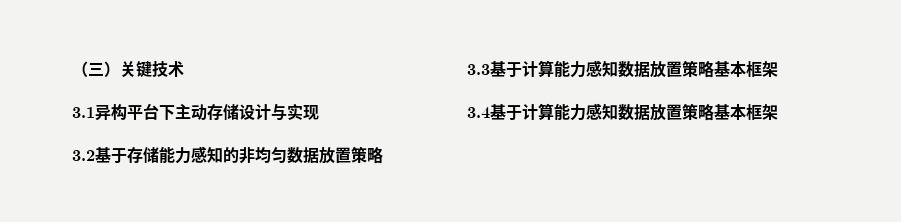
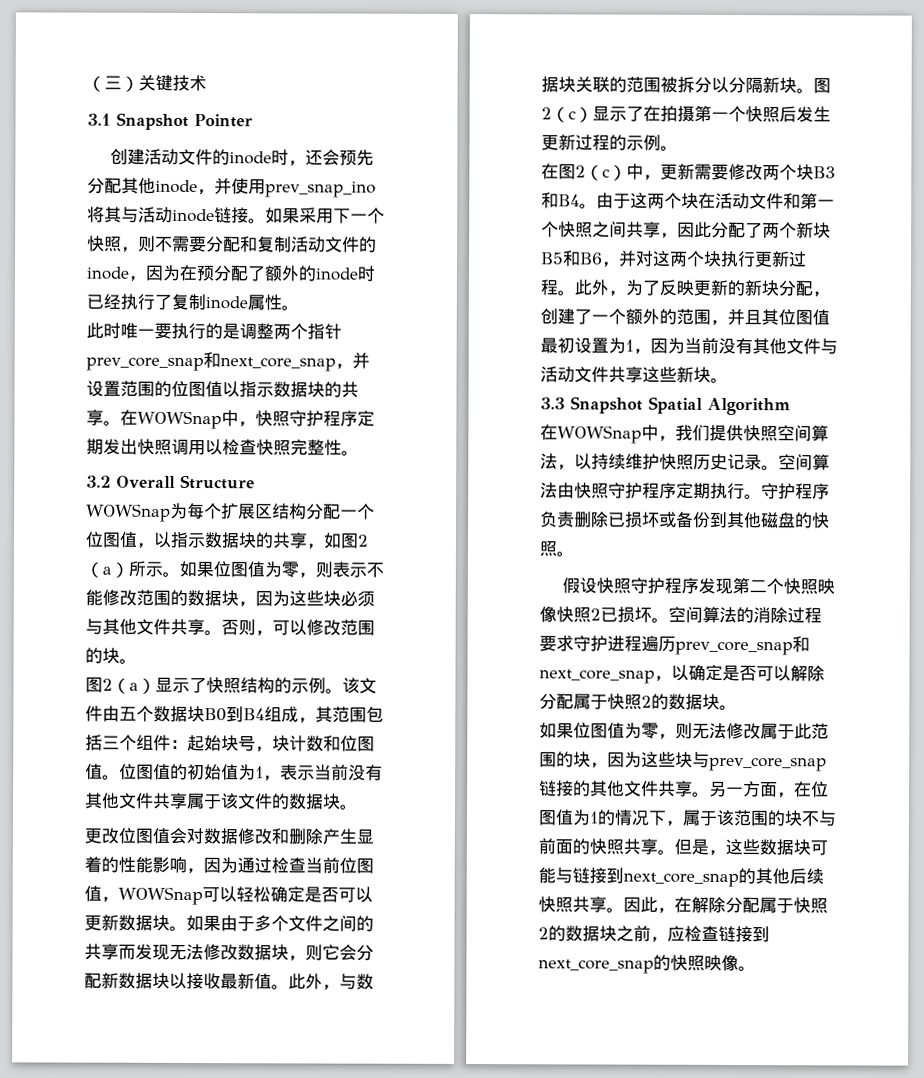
[95,103,319,121] [72,146,383,164] [467,60,778,78] [467,103,778,121] 异构平台下主动存储设计与实现 // 3.2基于存储能力感知的非均匀数据放置策略 // 3.3基于计算能力感知数据放置策略基本框架 // 3.4基于计算能力感知数据放置策略基本框架 -> [116,112,253,130] [109,148,374,167] [87,177,376,198] [87,206,385,224] [87,235,377,253] [86,264,376,282] [86,293,299,311] [86,322,342,340] [86,352,370,372] [86,380,359,398] [86,409,375,430] [86,438,359,456] [86,474,255,490] [86,502,375,522] [85,531,369,550] [85,560,384,579] [85,589,375,608] [85,618,375,637] [85,647,137,664] [85,676,377,694] [85,705,384,724] [85,734,375,753] [85,763,383,782] [85,792,358,810] [84,827,374,845] [84,856,374,875] [84,885,373,906] [84,914,374,932] [84,943,374,962] [84,972,374,991] [541,76,831,94] [541,105,831,123] [541,134,678,151] [541,163,836,181] [541,192,835,210] [541,221,831,239] [541,250,807,268] [540,279,830,298] [540,308,830,326] [540,337,838,355] [540,366,728,383] [540,396,791,416] [540,424,829,444] [540,453,830,471] [540,482,830,500] [540,511,830,529] [539,540,574,557] [561,577,835,595] [539,606,822,624] [539,635,810,656] [539,664,825,684] [539,693,737,711] [539,722,829,740] [539,751,827,772] [539,780,829,799] [538,809,837,827] [538,838,828,856] [538,867,824,888] [538,896,828,914] [538,925,770,943] [538,954,756,974] Snapshot Pointer // 创建活动文件的inode时，还会预先分配其他inode，并使用prev_snap_ino将其与活动inode链接。如果采用下一个快照，则不需要分配和复制活动文件的inode，因为在预分配了额外的inode时已经执行了复制inode属性。 // 此时唯一要执行的是调整两个指针prev_core_snap和next_core_snap，并设置范围的位图值以指示数据块的共享。在WOWSnap中，快照守护程序定期发出快照调用以检查快照完整性。 // 3.2 Overall Structure // WOWSnap为每个扩展区结构分配一个位图值，以指示数据块的共享，如图2（a）所示。如果位图值为零，则表示不能修改范围的数据块，因为这些块必须与其他文件共享。否则，可以修改范围的块。 // 图2（a）显示了快照结构的示例。该文件由五个数据块B0到B4组成，其范围包括三个组件：起始块号，块计数和位图值。位图值的初始值为1，表示当前没有其他文件共享属于该文件的数据块。 // 更改位图值会对数据修改和删除产生显着的性能影响，因为通过检查当前位图值，WOWSnap可以轻松确定是否可以更新数据块。如果由于多个文件之间的共享而发现无法修改数据块，则它会分配新数据块以接收最新值。此外，与数据块关联的范围被拆分以分隔新块。图2（c）显示了在拍摄第一个快照后发生更新过程的示例。 // 在图2（c）中，更新需要修改两个块B3和B4。由于这两个块在活动文件和第一个快照之间共享，因此分配了两个新块B5和B6，并对这两个块执行更新过程。此外，为了反映更新的新块分配，创建了一个额外的范围，并且其位图值最初设置为1，因为当前没有其他文件与活动文件共享这些新块。 // 3.3 Snapshot Spatial Algorithm // 在WOWSnap中，我们提供快照空间算法，以持续维护快照历史记录。空间算法由快照守护程序定期执行。守护程序负责删除已损坏或备份到其他磁盘的快照。 // 假设快照守护程序发现第二个快照映像快照2已损坏。空间算法的消除过程要求守护进程遍历prev_core_snap和next_core_snap，以确定是否可以解除分配属于快照2的数据块。 // 如果位图值为零，则无法修改属于此范围的块，因为这些块与prev_core_snap链接的其他文件共享。另一方面，在位图值为1的情况下，属于该范围的块不与前面的快照共享。但是，这些数据块可能与链接到next_core_snap的其他后续快照共享。因此，在解除分配属于快照2的数据块之前，应检查链接到next_core_snap的快照映像。

